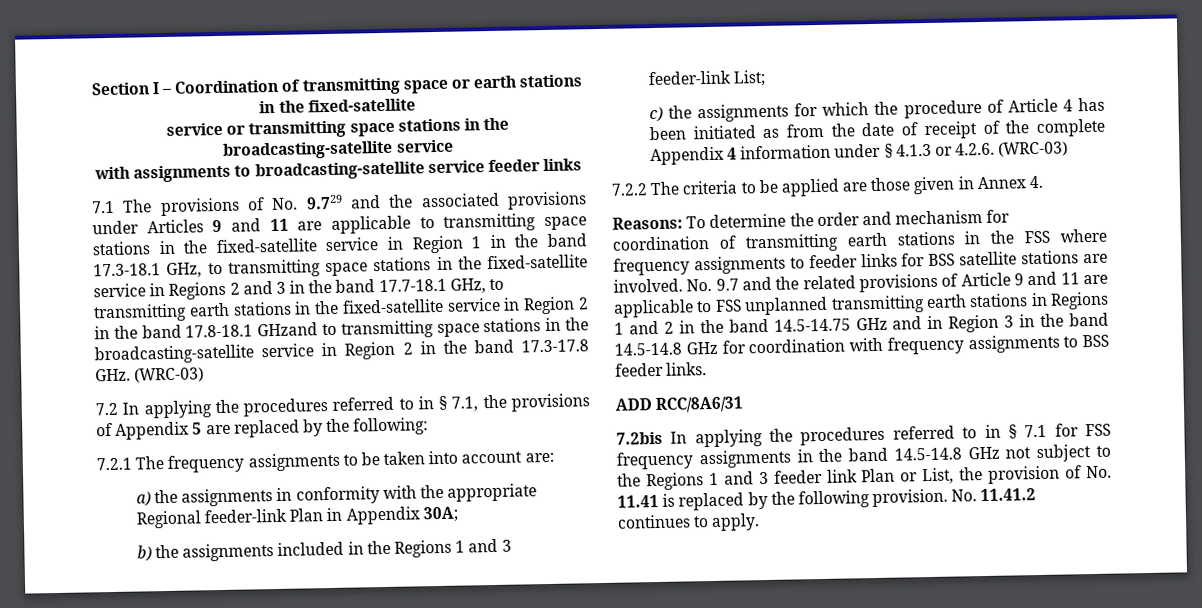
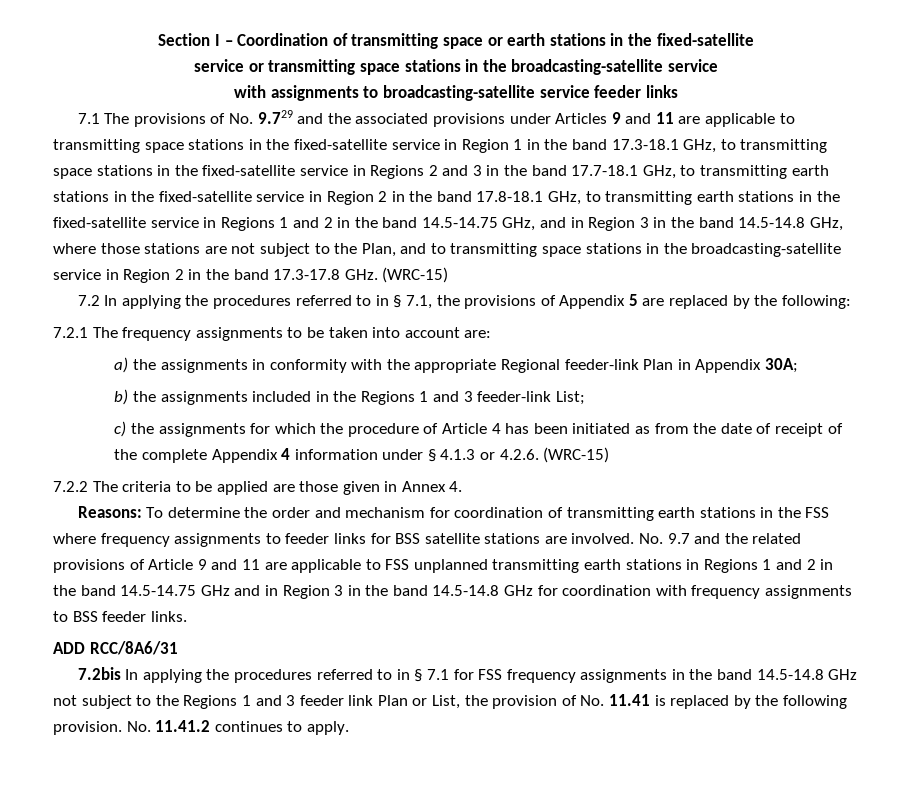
[257,322,319,337] GHzand -> [548,191,840,205] [53,217,843,231] [53,243,427,257] GHz, to transmitting earth stations in the fixed-satellite service in Regions 1 and 2 in the band 14.5-14.75 GHz, and in Region 3 in the band 14.5-14.8 GHz, where those stations are not subject to the Plan, and
[134,367,205,383] (WRC-03) -> [382,267,449,283] (WRC-15)
[998,141,1069,157] (WRC-03) -> [543,447,610,463] (WRC-15)

